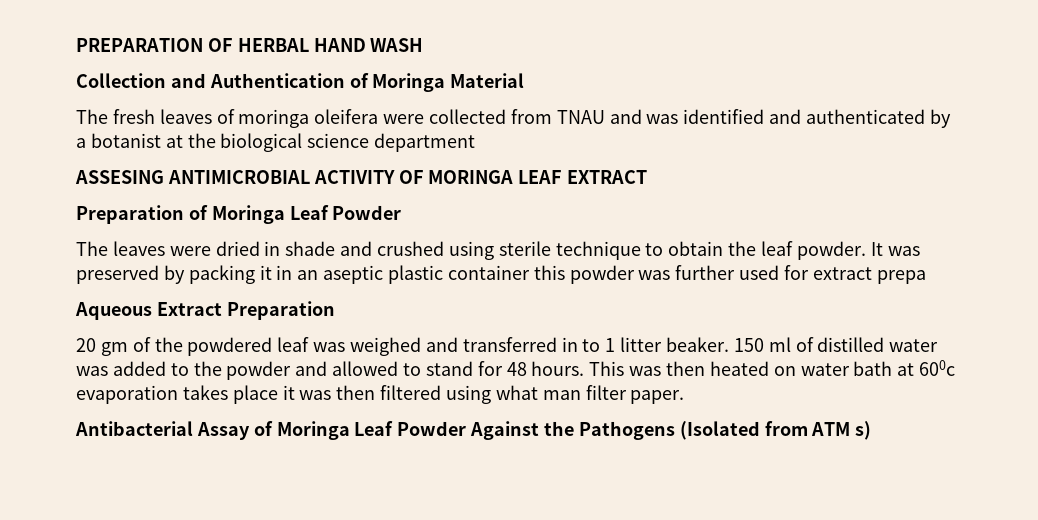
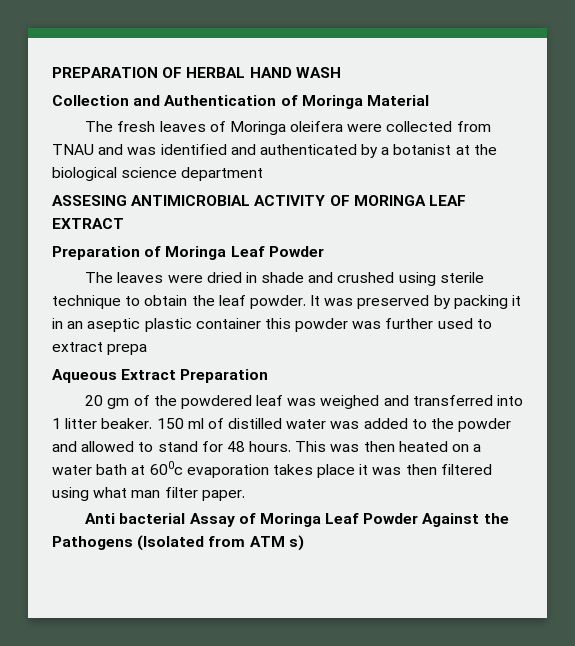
[238,109,310,128] moringa -> [229,121,286,135] Moringa
[784,265,810,280] for -> [476,319,492,329] to
[561,337,601,352] in to -> [496,395,523,406] into
(796, 371) none -> [473,444,482,452] a
[75,421,193,436] Antibacterial -> [85,513,186,524] Anti bacterial

